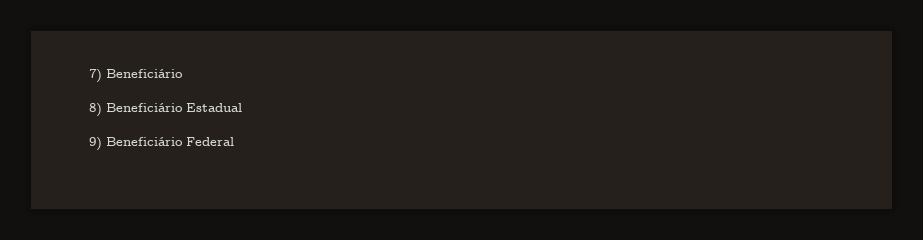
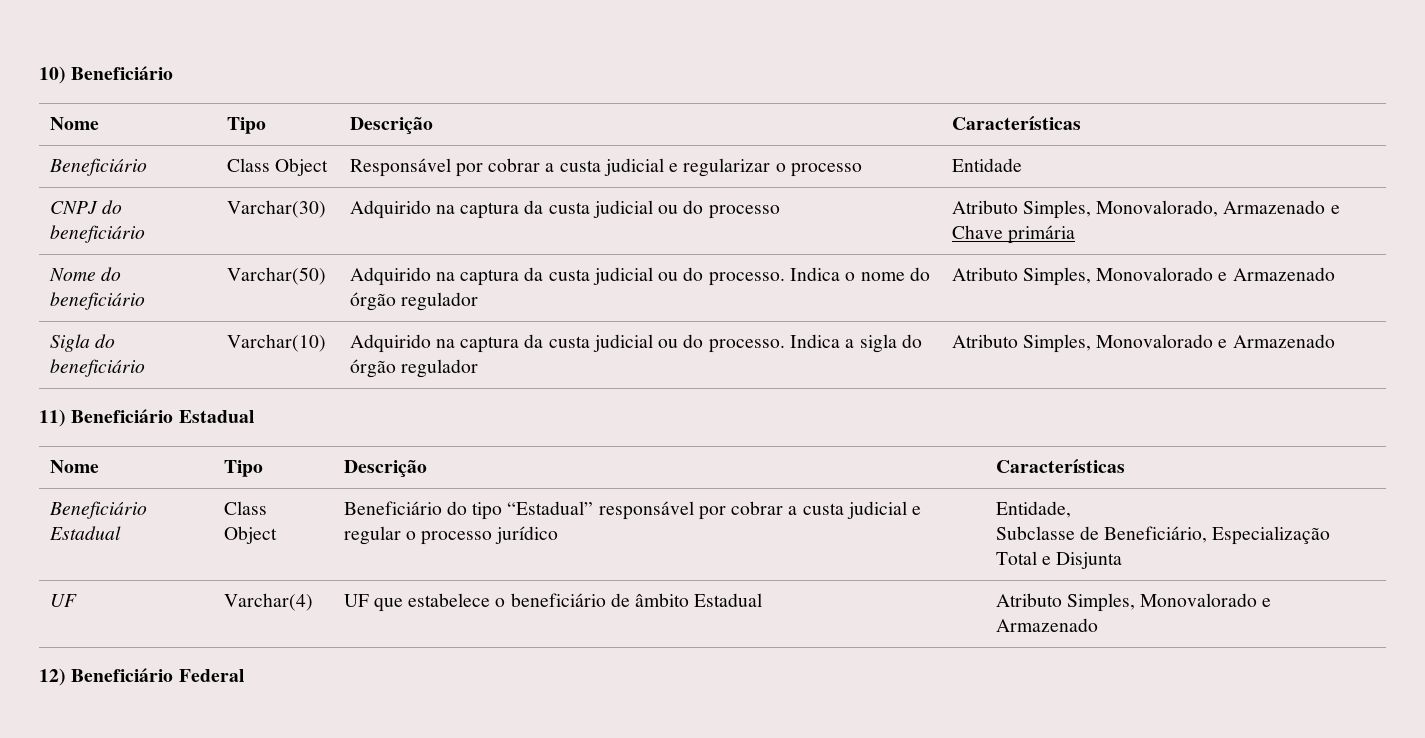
[89,69,183,83] [89,103,242,117] [89,137,102,151] 7) Beneficiário // 8) Beneficiário Estadual // 9) -> [39,66,174,84] [49,117,99,130] [226,117,266,134] [349,117,433,134] [951,116,1081,130] [48,158,147,176] [226,158,328,176] [349,158,862,177] [951,158,1022,172] [49,200,122,214] [49,225,145,243] [226,200,326,218] [349,200,780,219] [951,200,1340,219] [951,225,1075,244] [48,267,121,281] [49,292,145,310] [226,267,326,285] [349,267,930,286] [349,292,478,311] [951,267,1335,286] [49,334,115,352] [49,359,145,377] [226,334,326,352] [349,334,922,353] [349,359,478,378] [951,334,1335,353] [39,409,254,427] [49,460,99,473] [223,460,263,477] [343,460,427,477] [995,459,1125,473] [48,501,147,519] [48,526,121,540] [223,501,267,515] [223,526,277,544] [343,501,922,520] [343,526,559,545] [995,501,1071,518] [995,526,1331,545] [995,551,1123,569] [49,594,77,607] [223,593,313,611] [343,593,763,612] [995,593,1272,612] [995,618,1098,632] [39,668,66,686] 10) Beneficiário // Nome | Tipo | Descrição | Características // Beneficiário | Class Object | Responsável por cobrar a custa judicial e regularizar o processo | Entidade // CNPJ do beneficiário | Varchar(30) | Adquirido na captura da custa judicial ou do processo | Atributo Simples, Monovalorado, Armazenado e Chave primária // Nome do beneficiário | Varchar(50) | Adquirido na captura da custa judicial ou do processo. Indica o nome do órgão regulador | Atributo Simples, Monovalorado e Armazenado // Sigla do beneficiário | Varchar(10) | Adquirido na captura da custa judicial ou do processo. Indica a sigla do órgão regulador | Atributo Simples, Monovalorado e Armazenado // 11) Beneficiário Estadual // Nome | Tipo | Descrição | Características // Beneficiário Estadual | Class Object | Beneficiário do tipo “Estadual” responsável por cobrar a custa judicial e regular o processo jurídico | Entidade, // Subclasse de Beneficiário, Especialização Total e Disjunta // UF | Varchar(4) | UF que estabelece o beneficiário de âmbito Estadual | Atributo Simples, Monovalorado e Armazenado // 12)

